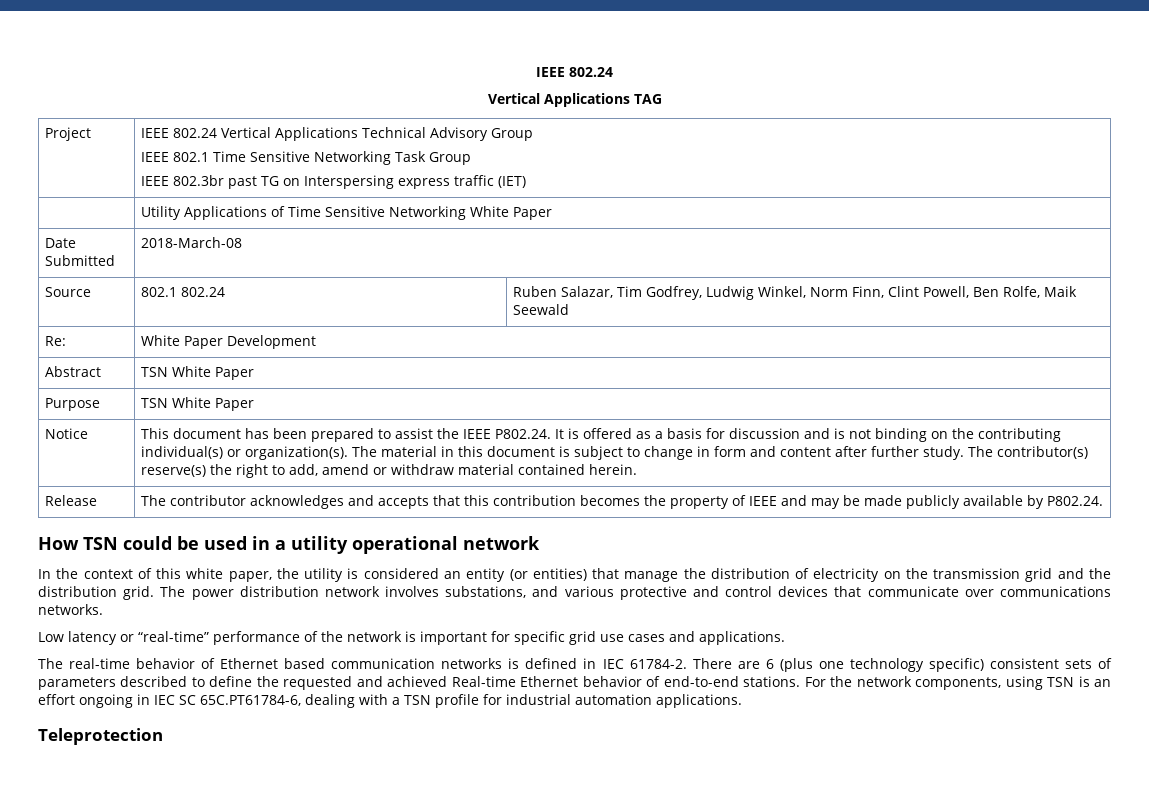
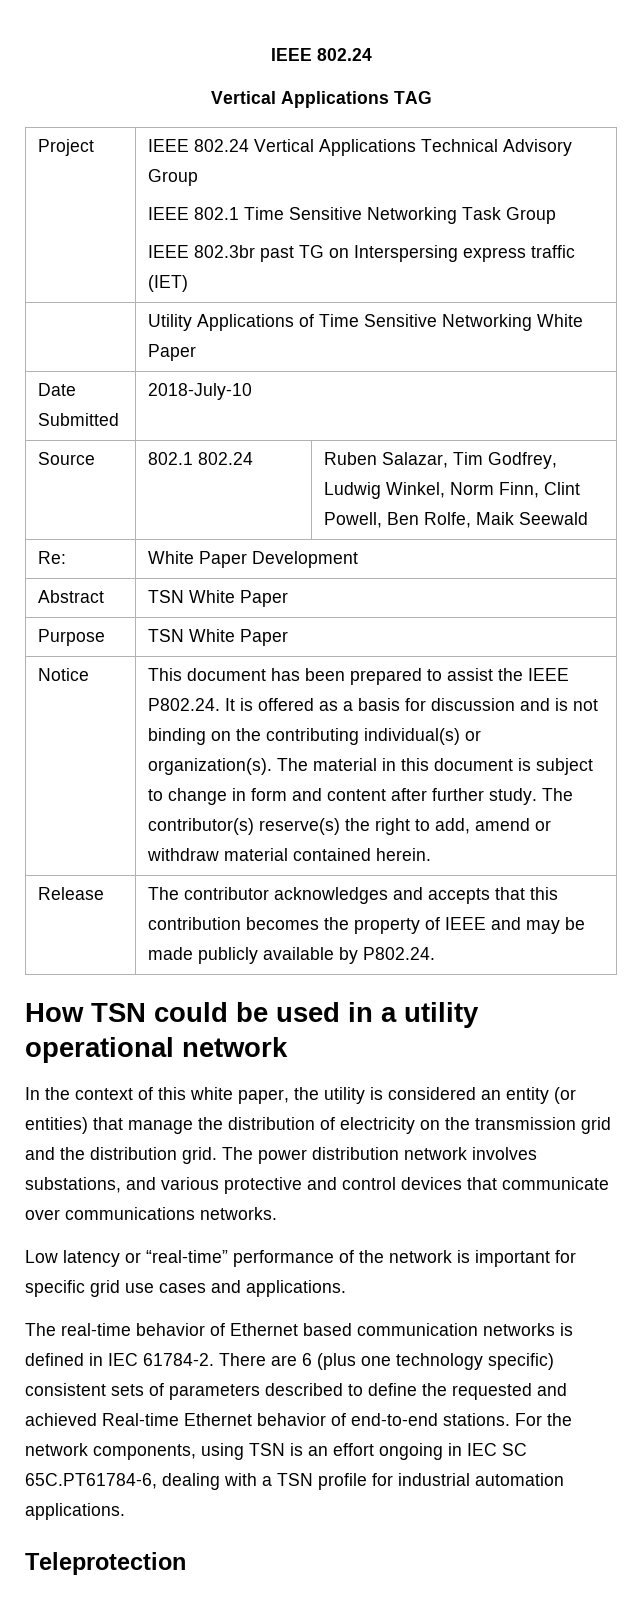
[140,237,242,248] 2018-March-08 -> [147,383,252,400] 2018-July-10

